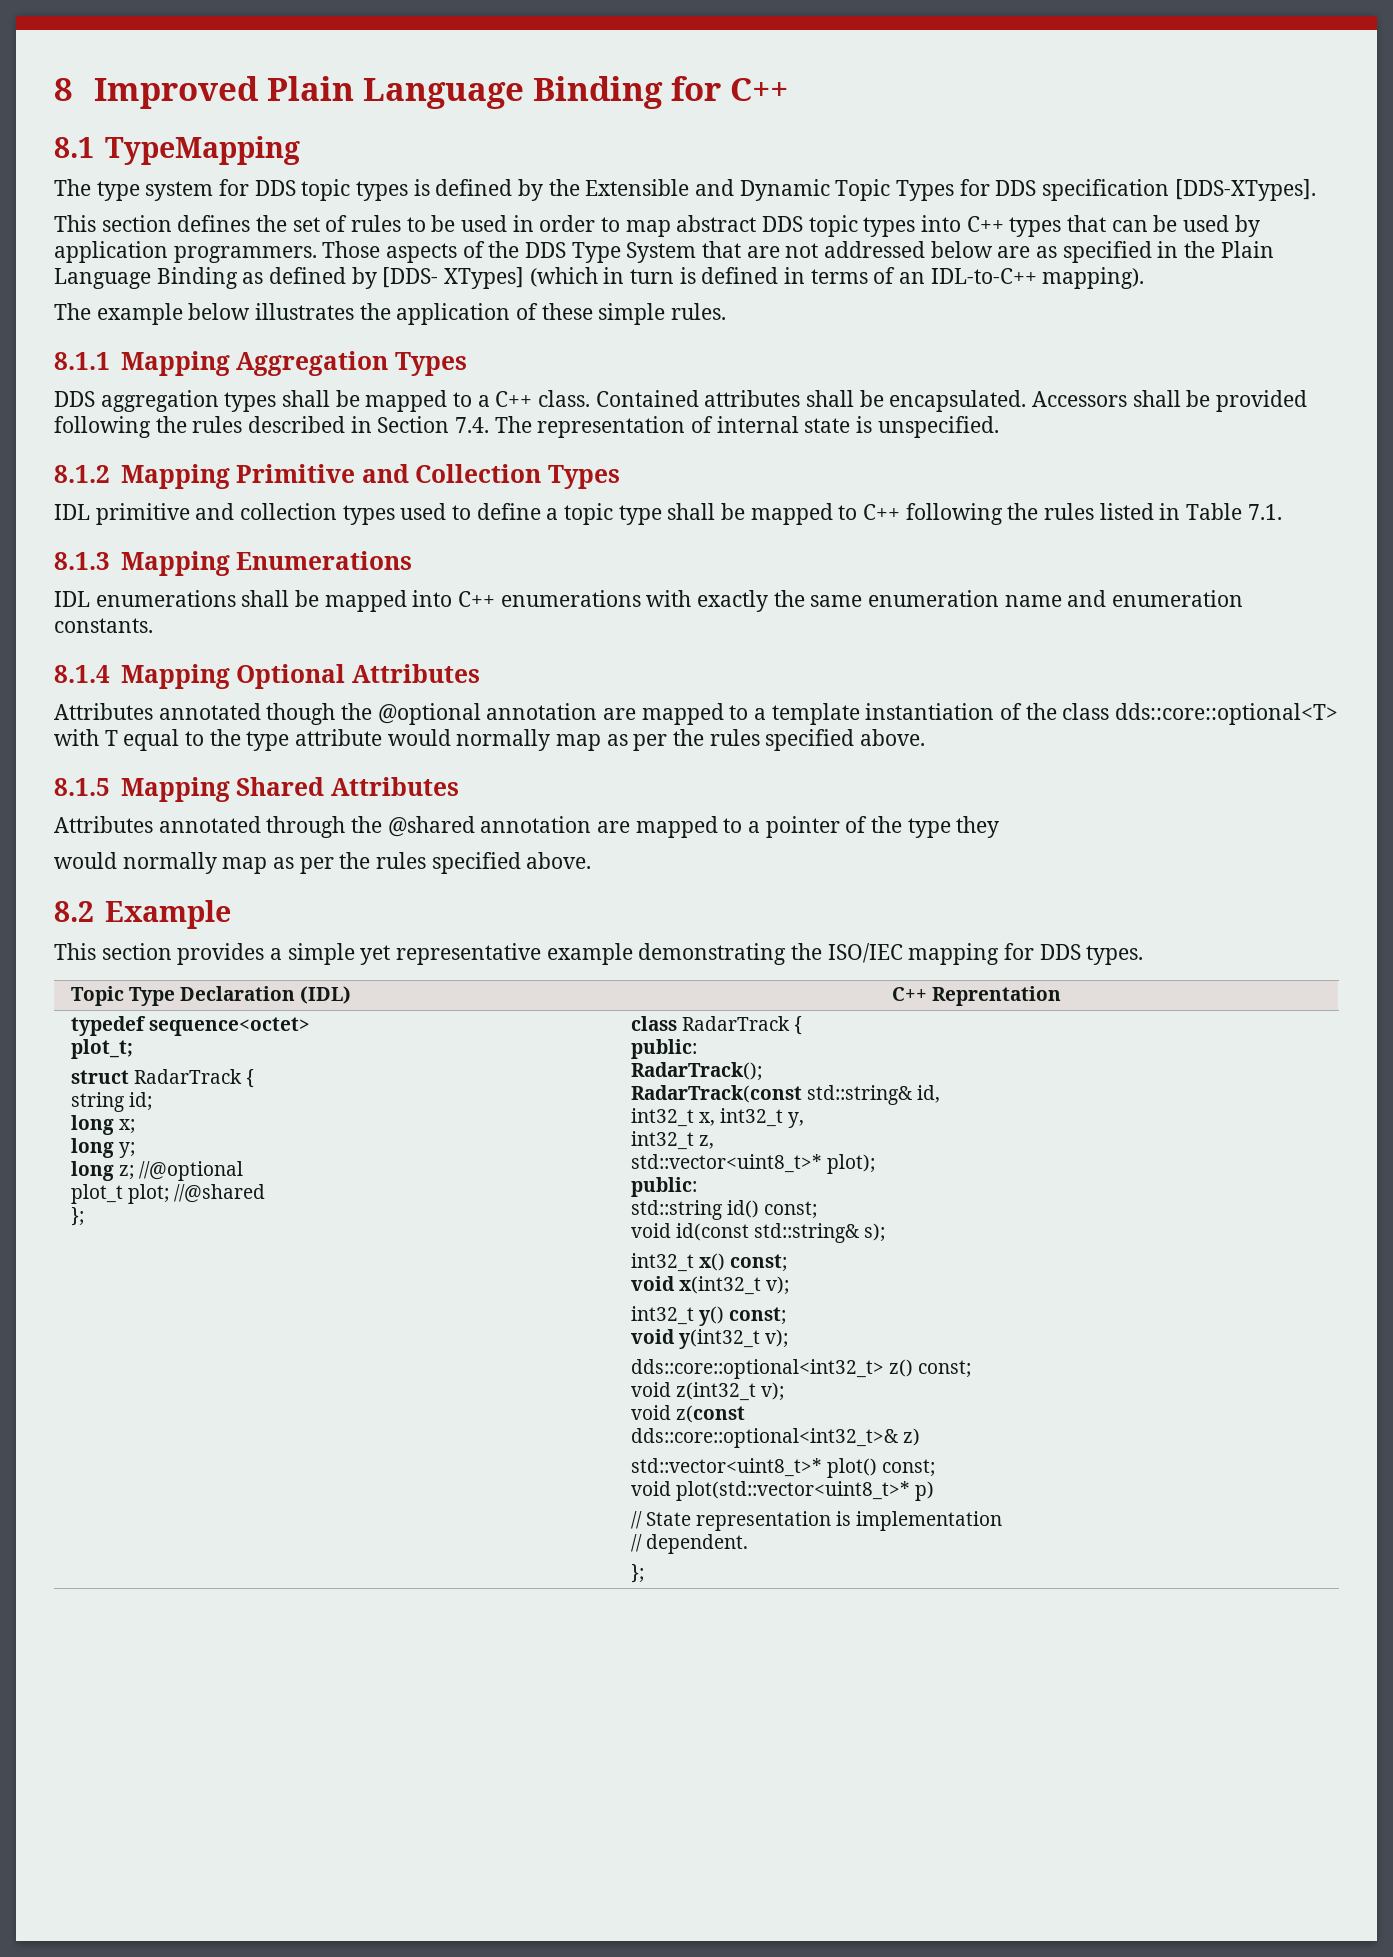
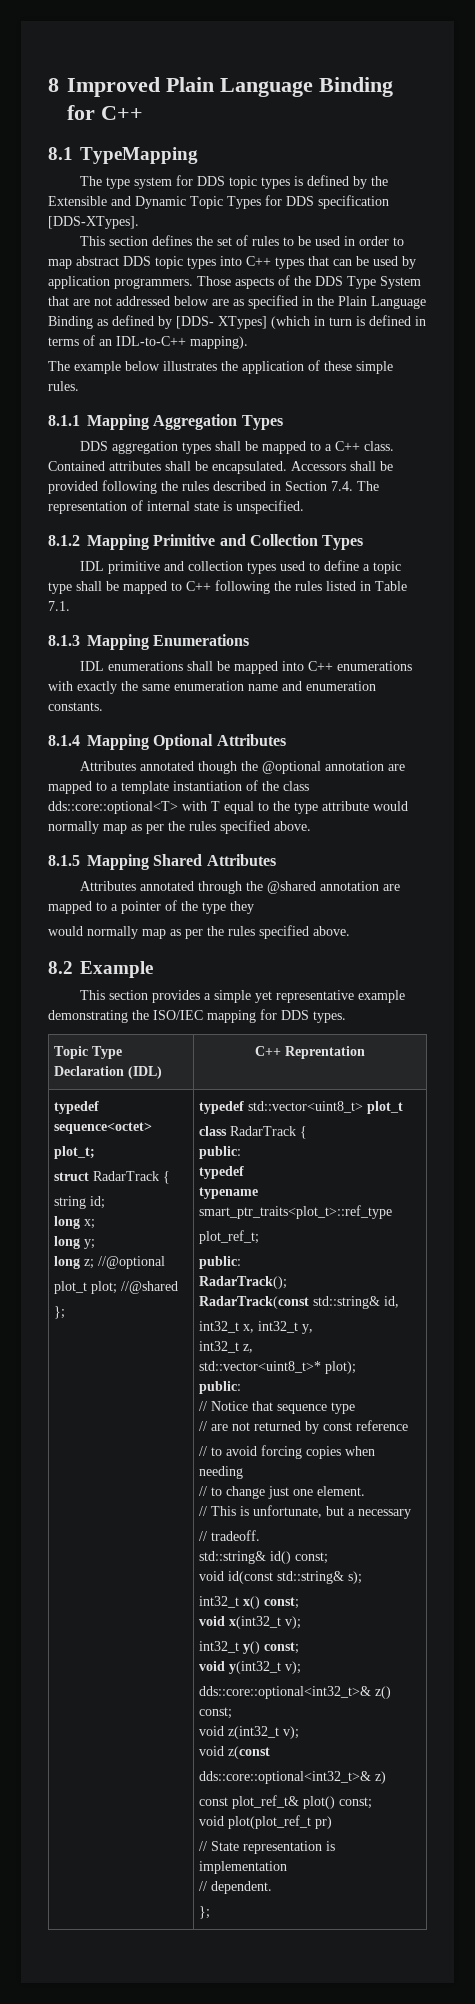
(84, 1216) none -> [198,1101,403,1114] typedef std::vector<uint8_t> plot_t //
(697, 1049) none -> [198,1166,244,1179] [198,1187,258,1199] [198,1205,392,1219] [198,1230,259,1244] [198,1256,241,1269] // typedef // typename smart_ptr_traits<plot_t>::ref_type // plot_ref_t; // public:
[630,1200,722,1220] std::string -> [198,1401,355,1414] [198,1420,408,1434] [198,1445,375,1459] [198,1466,243,1479] [198,1486,365,1499] [198,1505,411,1519] [198,1530,260,1541] [198,1551,266,1564] // Notice that sequence type // // are not returned by const reference // // to avoid forcing copies when needing // // to change just one element. // // This is unfortunate, but a necessary // // tradeoff. // std::string&
[630,1359,884,1379] dds::core::optional<int32_t> -> [198,1686,371,1699] dds::core::optional<int32_t>&
[630,1458,822,1477] std::vector<uint8_t>* -> [198,1795,299,1809] const plot_ref_t&
[675,1481,934,1501] plot(std::vector<uint8_t>* p) -> [227,1815,332,1829] plot(plot_ref_t pr)

